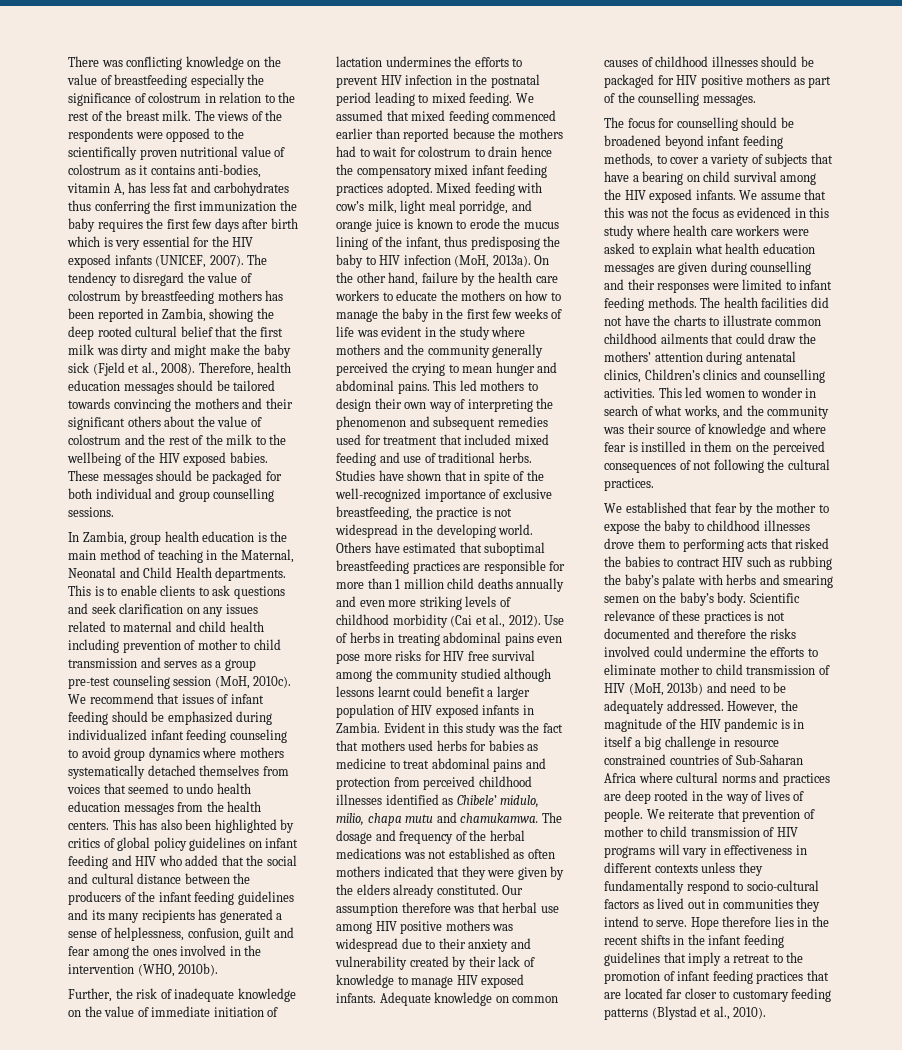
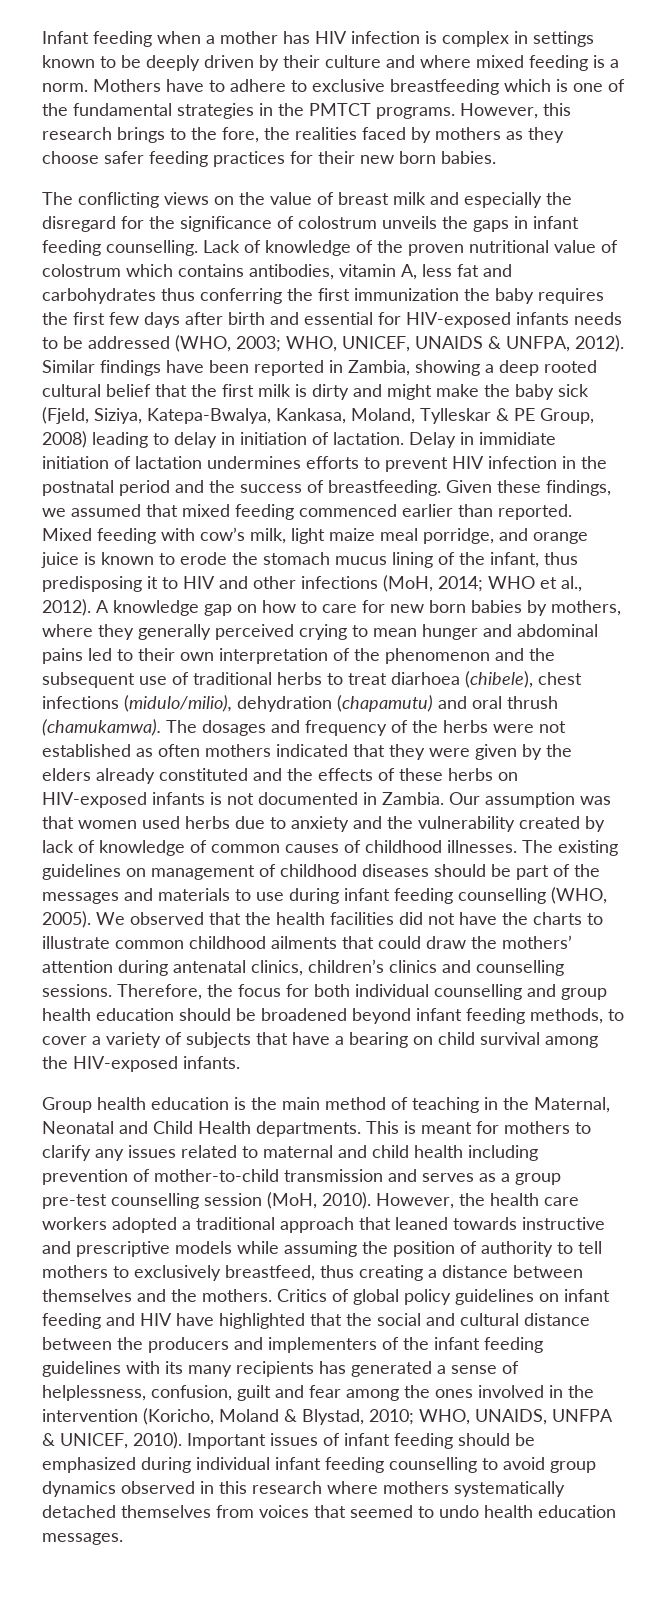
[68,56,281,70] [67,74,265,88] [68,92,296,106] [68,110,283,121] [68,128,245,142] [68,146,137,160] There was conflicting knowledge on the value of breastfeeding especially the significance of colostrum in relation to the rest of the breast milk. The views of the respondents were opposed to the scientifically -> [42,31,594,47] [42,55,619,71] [42,79,625,95] [42,103,571,119] [42,127,564,143] [42,151,496,167] [42,192,572,208] [42,216,579,232] [42,240,403,256] Infant feeding when a mother has HIV infection is complex in settings known to be deeply driven by their culture and where mixed feeding is a norm. Mothers have to adhere to exclusive breastfeeding which is one of the fundamental strategies in the PMTCT programs. However, this research brings to the fore, the realities faced by mothers as they choose safer feeding practices for their new born babies. // The conflicting views on the value of breast milk and especially the disregard for the significance of colostrum unveils the gaps in infant feeding counselling. Lack of knowledge of the
[124,164,262,178] as it contains anti-bodies, -> [126,264,334,280] which contains antibodies,
[128,182,147,193] has -> (417, 272) none
[67,236,254,250] [68,254,268,268] [68,272,252,286] [68,290,284,304] which is very essential for the HIV exposed infants (UNICEF, 2007). The tendency to disregard the value of colostrum by breastfeeding mothers has -> [270,312,622,328] [42,335,624,352] [42,360,204,376] and essential for HIV-exposed infants needs to be addressed (WHO, 2003; WHO, UNICEF, UNAIDS & UNFPA, 2012). Similar findings have
[256,308,274,319] the -> [485,364,494,373] a
[96,348,118,355] was -> [295,384,307,397] is
[92,362,292,376] [68,380,276,394] [68,398,293,412] [68,416,262,430] [68,434,287,445] [67,452,268,466] [68,470,282,484] [68,488,275,502] [68,507,114,517] [68,531,288,545] [68,549,295,563] [68,567,287,581] [68,585,285,599] [68,603,258,617] [68,621,264,632] [68,639,281,653] [68,657,256,671] [68,675,292,689] [68,693,264,704] [68,711,273,725] [68,729,287,743] [68,747,284,761] [68,765,289,779] [67,783,251,794] [68,801,262,815] [68,819,295,833] [68,837,299,851] [68,855,297,869] [68,873,251,884] [68,891,294,905] [68,909,283,923] [68,927,294,941] [68,945,262,959] [68,963,219,977] [68,988,296,1002] [68,1006,211,1017] (Fjeld et al., 2008). Therefore, health education messages should be tailored towards convincing the mothers and their significant others about the value of colostrum and the rest of the milk to the wellbeing of the HIV exposed babies. These messages should be packaged for both individual and group counselling sessions. // In Zambia, group health education is the main method of teaching in the Maternal, Neonatal and Child Health departments. This is to enable clients to ask questions and seek clarification on any issues related to maternal and child health including prevention of mother to child transmission and serves as a group pre-test counseling session (MoH, 2010c). We recommend that issues of infant feeding should be emphasized during individualized infant feeding counseling to avoid group dynamics where mothers systematically detached themselves from voices that seemed to undo health education messages from the health centers. This has also been highlighted by critics of global policy guidelines on infant feeding and HIV who added that the social and cultural distance between the producers of the infant feeding guidelines and its many recipients has generated a sense of helplessness, confusion, guilt and fear among the ones involved in the intervention (WHO, 2010b). // Further, the risk of inadequate knowledge on the value of immediate -> [42,407,594,424] [42,431,556,448] (Fjeld, Siziya, Katepa-Bwalya, Kankasa, Moland, Tylleskar & PE Group, 2008) leading to delay in initiation of lactation. Delay in immidiate
[454,56,472,67] the -> (301, 462) none
[374,92,534,106] leading to mixed feeding. We -> [175,480,611,496] [42,508,66,517] and the success of breastfeeding. Given these findings, we
[403,128,563,142] [336,146,552,157] [336,164,548,178] [336,182,433,196] reported because the mothers had to wait for colostrum to drain hence the compensatory mixed infant feeding practices adopted. -> [498,504,572,520] reported.
(427, 207) none -> [329,528,375,541] maize
(521, 223) none -> [263,552,330,565] stomach
[543,236,561,247] [336,254,550,268] [336,272,558,286] [335,290,561,301] [336,308,563,322] [336,326,526,340] [336,344,490,358] the baby to HIV infection (MoH, 2013a). On the other hand, failure by the health care workers to educate the mothers on how to manage the baby in the first few weeks of life was evident in the study where mothers and the community -> [147,575,582,592] [42,599,621,616] [42,624,134,640] it to HIV and other infections (MoH, 2014; WHO et al., 2012). A knowledge gap on how to care for new born babies by mothers, where they
[391,362,409,373] the -> (294, 632) none
[397,380,538,394] [336,398,554,412] [336,416,548,430] [336,434,549,445] [336,452,532,466] [336,470,544,484] [335,488,552,502] [336,506,513,520] [335,524,534,538] [336,542,546,556] [336,560,566,574] [336,578,565,592] [336,596,511,610] [336,614,565,628] [336,632,563,646] [336,650,536,664] [336,668,552,682] [336,686,530,700] [336,704,534,718] [336,722,563,736] [336,740,539,751] [336,758,546,772] [336,776,532,790] [336,794,540,808] [336,812,562,826] [336,830,372,844] pains. This led mothers to design their own way of interpreting the phenomenon and subsequent remedies used for treatment that included mixed feeding and use of traditional herbs. Studies have shown that in spite of the well-recognized importance of exclusive breastfeeding, the practice is not widespread in the developing world. Others have estimated that suboptimal breastfeeding practices are responsible for more than 1 million child deaths annually and even more striking levels of childhood morbidity (Cai et al., 2012). Use of herbs in treating abdominal pains even pose more risks for HIV free survival among the community studied although lessons learnt could benefit a larger population of HIV exposed infants in Zambia. Evident in this study was the fact that mothers used herbs for babies as medicine to treat abdominal pains and protection from perceived childhood illnesses identified as Chibele’ midulo, milio, chapa mutu and chamukamwa. The dosage -> [42,648,555,664] [42,671,582,688] [42,695,558,712] [42,719,266,736] pains led to their own interpretation of the phenomenon and the subsequent use of traditional herbs to treat diarhoea (chibele), chest infections (midulo/milio), dehydration (chapamutu) and oral thrush (chamukamwa). The dosages
[489,830,525,841] [336,848,425,859] herbal medications was -> [443,720,534,733] herbs were
[436,884,499,895] constituted. -> [159,768,518,781] [42,792,444,808] constituted and the effects of these herbs on HIV-exposed infants is not documented in Zambia.
[401,902,451,913] therefore -> (575, 800) none
[502,902,559,913] [336,920,514,934] [335,938,398,952] herbal use among HIV positive mothers was widespread -> [78,816,230,829] women used herbs
[438,938,466,949] their -> (286, 823) none
(531, 943) none -> [387,816,413,829] the
[468,956,496,967] their -> (605, 824) none
[397,974,525,988] [336,992,559,1006] [604,56,814,67] [604,74,832,88] [604,92,756,106] [604,117,738,131] to manage HIV exposed infants. Adequate knowledge on common causes of childhood illnesses should be packaged for HIV positive mothers as part of the counselling messages. // The focus for counselling -> [190,840,618,856] [42,864,600,880] [42,887,607,904] [42,911,603,928] [42,935,572,949] [42,959,564,976] [42,984,607,1000] [42,1008,174,1021] of common causes of childhood illnesses. The existing guidelines on management of childhood diseases should be part of the messages and materials to use during infant feeding counselling (WHO, 2005). We observed that the health facilities did not have the charts to illustrate common childhood ailments that could draw the mothers’ attention during antenatal clinics, children’s clinics and counselling sessions. Therefore, the focus for both individual counselling and group health education
[624,189,827,203] [604,207,830,218] [604,225,809,239] [604,243,815,257] [604,261,812,275] [604,279,833,293] [604,297,829,311] [604,315,822,326] [604,333,816,344] [604,351,796,365] [604,369,826,383] [604,387,817,398] [604,405,830,419] [603,423,827,437] [604,441,825,455] [604,459,830,473] [604,478,654,491] [604,502,829,516] [604,520,810,534] [604,538,830,552] [604,556,832,570] [604,574,834,588] [604,592,800,606] [604,610,785,624] [604,628,797,639] [604,646,818,657] [604,664,830,675] [604,682,787,696] [604,700,798,714] [604,718,805,732] [604,736,779,750] [604,754,803,765] [604,772,830,786] [604,790,805,804] [604,808,815,822] [604,826,798,837] [604,844,807,858] [604,862,763,876] [604,880,819,894] [604,898,821,912] [604,916,829,930] [604,934,784,948] [604,952,804,966] [604,970,829,984] [604,988,832,1002] [604,1006,767,1020] HIV exposed infants. We assume that this was not the focus as evidenced in this study where health care workers were asked to explain what health education messages are given during counselling and their responses were limited to infant feeding methods. The health facilities did not have the charts to illustrate common childhood ailments that could draw the mothers’ attention during antenatal clinics, Children’s clinics and counselling activities. This led women to wonder in search of what works, and the community was their source of knowledge and where fear is instilled in them on the perceived consequences of not following the cultural practices. // We established that fear by the mother to expose the baby to childhood illnesses drove them to performing acts that risked the babies to contract HIV such as rubbing the baby’s palate with herbs and smearing semen on the baby’s body. Scientific relevance of these practices is not documented and therefore the risks involved could undermine the efforts to eliminate mother to child transmission of HIV (MoH, 2013b) and need to be adequately addressed. However, the magnitude of the HIV pandemic is in itself a big challenge in resource constrained countries of Sub-Saharan Africa where cultural norms and practices are deep rooted in the way of lives of people. We reiterate that prevention of mother to child transmission of HIV programs will vary in effectiveness in different contexts unless they fundamentally respond to socio-cultural factors as lived out in communities they intend to serve. Hope therefore lies in the recent shifts in the infant feeding guidelines that imply a retreat to the promotion of infant feeding practices that are located far closer to customary feeding patterns (Blystad et al., 2010). -> [73,1056,240,1072] [42,1097,610,1113] [42,1121,591,1137] [42,1145,538,1161] [42,1169,561,1185] [42,1192,579,1209] [42,1217,605,1233] [42,1241,602,1257] [42,1265,583,1281] [42,1289,610,1305] [42,1313,590,1329] [42,1337,543,1353] [42,1361,519,1377] [42,1385,594,1401] [42,1408,613,1425] [42,1432,535,1449] [42,1457,596,1473] [42,1481,565,1497] [42,1505,616,1518] [42,1533,123,1545] HIV-exposed infants. // Group health education is the main method of teaching in the Maternal, Neonatal and Child Health departments. This is meant for mothers to clarify any issues related to maternal and child health including prevention of mother-to-child transmission and serves as a group pre-test counselling session (MoH, 2010). However, the health care workers adopted a traditional approach that leaned towards instructive and prescriptive models while assuming the position of authority to tell mothers to exclusively breastfeed, thus creating a distance between themselves and the mothers. Critics of global policy guidelines on infant feeding and HIV have highlighted that the social and cultural distance between the producers and implementers of the infant feeding guidelines with its many recipients has generated a sense of helplessness, confusion, guilt and fear among the ones involved in the intervention (Koricho, Moland & Blystad, 2010; WHO, UNAIDS, UNFPA & UNICEF, 2010). Important issues of infant feeding should be emphasized during individual infant feeding counselling to avoid group dynamics observed in this research where mothers systematically detached themselves from voices that seemed to undo health education messages.

